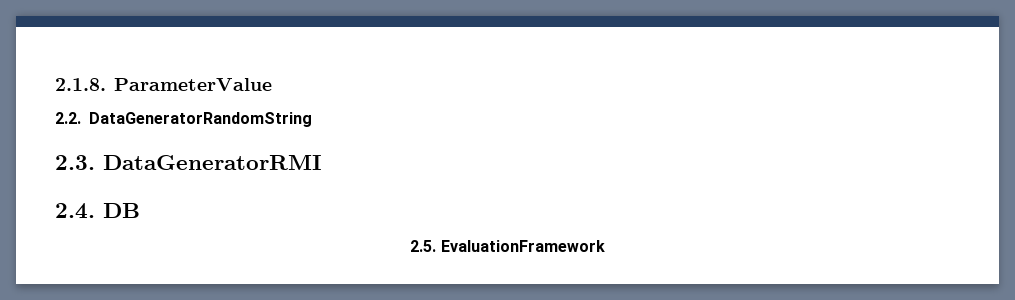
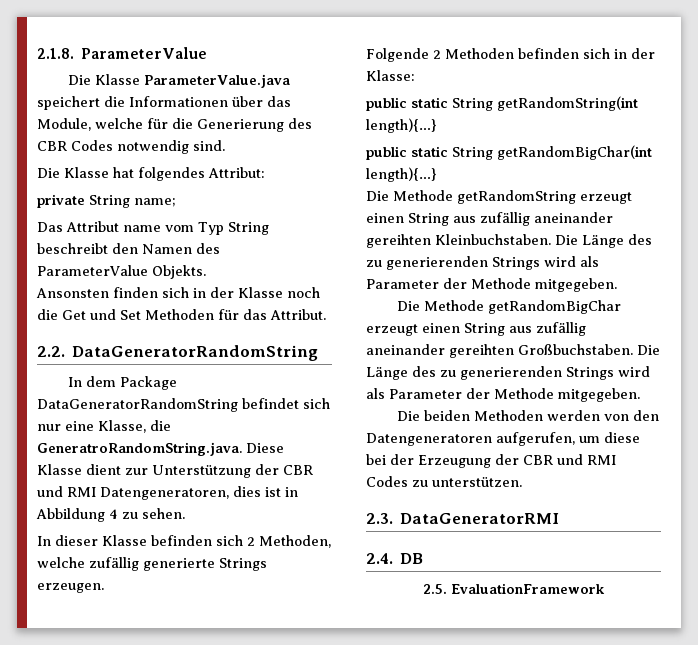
[55,112,312,127] 2.2. DataGeneratorRandomString -> [67,74,290,88] [37,96,291,110] [37,118,312,132] [37,140,225,154] [37,167,265,181] [37,194,176,208] [37,221,269,235] [37,243,220,254] [37,265,206,279] [36,287,320,298] [37,309,326,320] [37,345,319,361] [67,376,177,390] [37,398,330,412] [37,420,171,433] [37,442,284,456] [37,464,313,478] [37,486,298,500] [36,508,185,522] [37,535,331,548] [37,557,267,571] [37,583,104,593] [366,48,655,62] [366,70,415,81] [366,96,638,111] [366,118,437,133] [366,145,652,160] [366,167,437,182] [366,190,632,204] [366,212,613,226] [366,234,652,248] [366,256,599,270] [366,278,617,292] [396,300,621,314] [366,322,586,336] [366,344,660,358] [366,366,650,380] [366,388,640,402] [396,410,659,421] [366,432,640,446] [366,454,616,468] [366,476,522,487] Die Klasse ParameterValue.java speichert die Informationen über das Module, welche für die Generierung des CBR Codes notwendig sind. // Die Klasse hat folgendes Attribut: // private String name; // Das Attribut name vom Typ String beschreibt den Namen des ParameterValue Objekts. // Ansonsten finden sich in der Klasse noch die Get und Set Methoden für das Attribut. // 2.2. DataGeneratorRandomString // In dem Package DataGeneratorRandomString befindet sich nur eine Klasse, die GeneratroRandomString.java. Diese Klasse dient zur Unterstützung der CBR und RMI Datengeneratoren, dies ist in Abbildung 4 zu sehen. // In dieser Klasse befinden sich 2 Methoden, welche zufällig generierte Strings erzeugen. // Folgende 2 Methoden befinden sich in der Klasse: // public static String getRandomString(int length){…} // public static String getRandomBigChar(int length){…} // Die Methode getRandomString erzeugt einen String aus zufällig aneinander gereihten Kleinbuchstaben. Die Länge des zu generierenden Strings wird als Parameter der Methode mitgegeben. // Die Methode getRandomBigChar erzeugt einen String aus zufällig aneinander gereihten Großbuchstaben. Die Länge des zu generierenden Strings wird als Parameter der Methode mitgegeben. // Die beiden Methoden werden von den Datengeneratoren aufgerufen, um diese bei der Erzeugung der CBR und RMI Codes zu unterstützen.

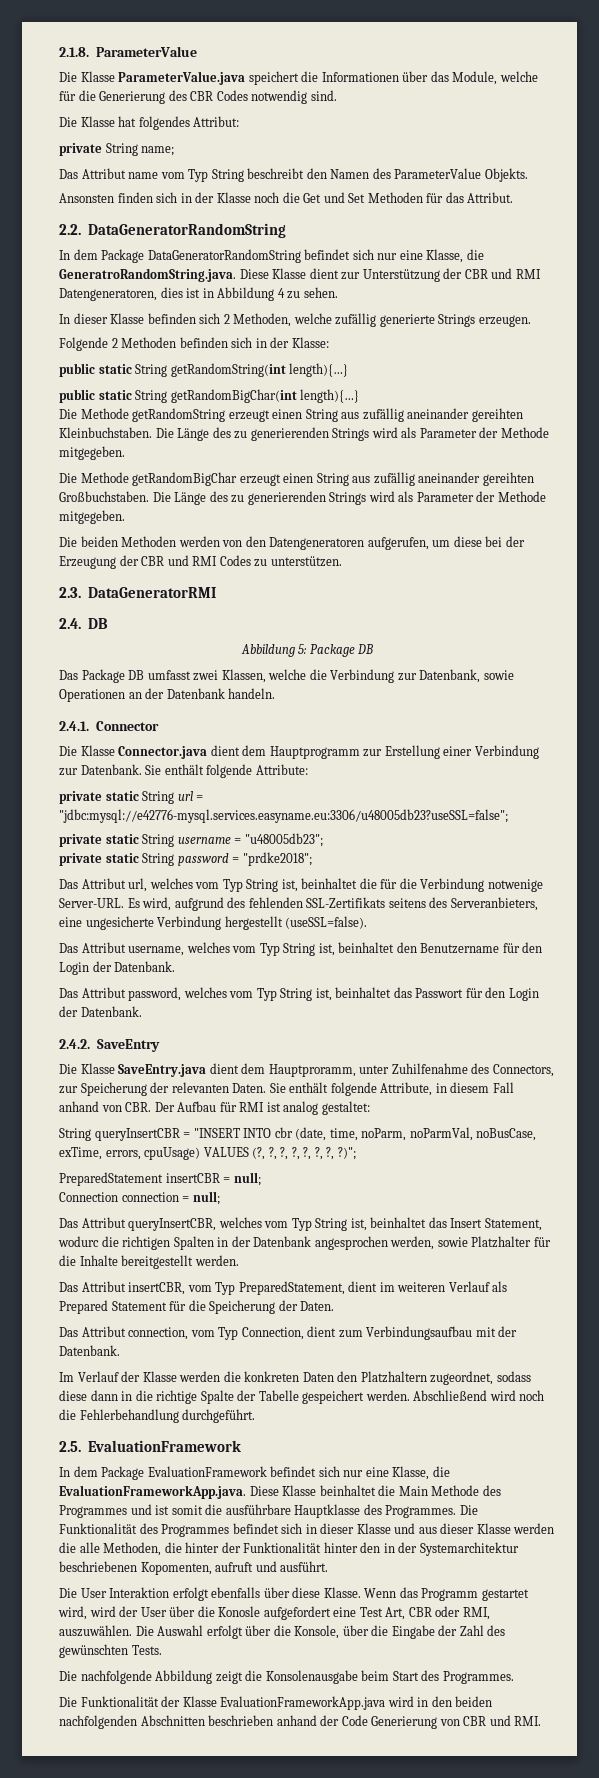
[422,583,605,594] 2.5. EvaluationFramework -> [240,644,374,657] [59,669,514,683] [59,688,276,702] [59,721,159,731] [59,745,539,759] [59,764,308,778] [59,791,204,804] [59,809,508,823] [59,833,323,847] [59,852,312,866] [59,878,543,892] [59,897,538,911] [59,916,368,930] [59,942,543,956] [59,961,176,975] [59,987,539,1001] [59,1006,142,1017] [59,1039,160,1052] [59,1063,554,1077] [59,1082,514,1096] [59,1101,370,1115] [59,1127,537,1141] [59,1147,356,1160] [59,1172,261,1186] [59,1191,220,1205] [59,1217,542,1231] [58,1236,551,1250] [59,1255,239,1269] [59,1281,508,1295] [59,1300,335,1314] [59,1326,518,1340] [59,1345,120,1356] [59,1371,531,1385] [59,1390,545,1404] [59,1409,256,1423] [59,1440,241,1452] [59,1466,450,1480] [59,1485,501,1499] [59,1504,478,1518] [59,1523,555,1537] [59,1542,519,1556] [59,1561,329,1575] [59,1587,529,1601] [58,1606,490,1620] [59,1625,506,1639] [59,1644,162,1658] [59,1670,514,1684] [59,1696,493,1710] [59,1715,542,1729] Abbildung 5: Package DB // Das Package DB umfasst zwei Klassen, welche die Verbindung zur Datenbank, sowie Operationen an der Datenbank handeln. // 2.4.1. Connector // Die Klasse Connector.java dient dem Hauptprogramm zur Erstellung einer Verbindung zur Datenbank. Sie enthält folgende Attribute: // private static String url = "jdbc:mysql://e42776-mysql.services.easyname.eu:3306/u48005db23?useSSL=false"; // private static String username = "u48005db23"; // private static String password = "prdke2018"; // Das Attribut url, welches vom Typ String ist, beinhaltet die für die Verbindung notwenige Server-URL. Es wird, aufgrund des fehlenden SSL-Zertifikats seitens des Serveranbieters, eine ungesicherte Verbindung hergestellt (useSSL=false). // Das Attribut username, welches vom Typ String ist, beinhaltet den Benutzername für den Login der Datenbank. // Das Attribut password, welches vom Typ String ist, beinhaltet das Passwort für den Login der Datenbank. // 2.4.2. SaveEntry // Die Klasse SaveEntry.java dient dem Hauptproramm, unter Zuhilfenahme des Connectors, zur Speicherung der relevanten Daten. Sie enthält folgende Attribute, in diesem Fall anhand von CBR. Der Aufbau für RMI ist analog gestaltet: // String queryInsertCBR = "INSERT INTO cbr (date, time, noParm, noParmVal, noBusCase, exTime, errors, cpuUsage) VALUES (?, ?, ?, ?, ?, ?, ?, ?)"; // PreparedStatement insertCBR = null; // Connection connection = null; // Das Attribut queryInsertCBR, welches vom Typ String ist, beinhaltet das Insert Statement, wodurc die richtigen Spalten in der Datenbank angesprochen werden, sowie Platzhalter für die Inhalte bereitgestellt werden. // Das Attribut insertCBR, vom Typ PreparedStatement, dient im weiteren Verlauf als Prepared Statement für die Speicherung der Daten. // Das Attribut connection, vom Typ Connection, dient zum Verbindungsaufbau mit der Datenbank. // Im Verlauf der Klasse werden die konkreten Daten den Platzhaltern zugeordnet, sodass diese dann in die richtige Spalte der Tabelle gespeichert werden. Abschließend wird noch die Fehlerbehandlung durchgeführt. // 2.5. EvaluationFramework // In dem Package EvaluationFramework befindet sich nur eine Klasse, die EvaluationFrameworkApp.java. Diese Klasse beinhaltet die Main Methode des Programmes und ist somit die ausführbare Hauptklasse des Programmes. Die Funktionalität des Programmes befindet sich in dieser Klasse und aus dieser Klasse werden die alle Methoden, die hinter der Funktionalität hinter den in der Systemarchitektur beschriebenen Kopomenten, aufruft und ausführt. // Die User Interaktion erfolgt ebenfalls über diese Klasse. Wenn das Programm gestartet wird, wird der User über die Konosle aufgefordert eine Test Art, CBR oder RMI, auszuwählen. Die Auswahl erfolgt über die Konsole, über die Eingabe der Zahl des gewünschten Tests. // Die nachfolgende Abbildung zeigt die Konsolenausgabe beim Start des Programmes. // Die Funktionalität der Klasse EvaluationFrameworkApp.java wird in den beiden nachfolgenden Abschnitten beschrieben anhand der Code Generierung von CBR und RMI.

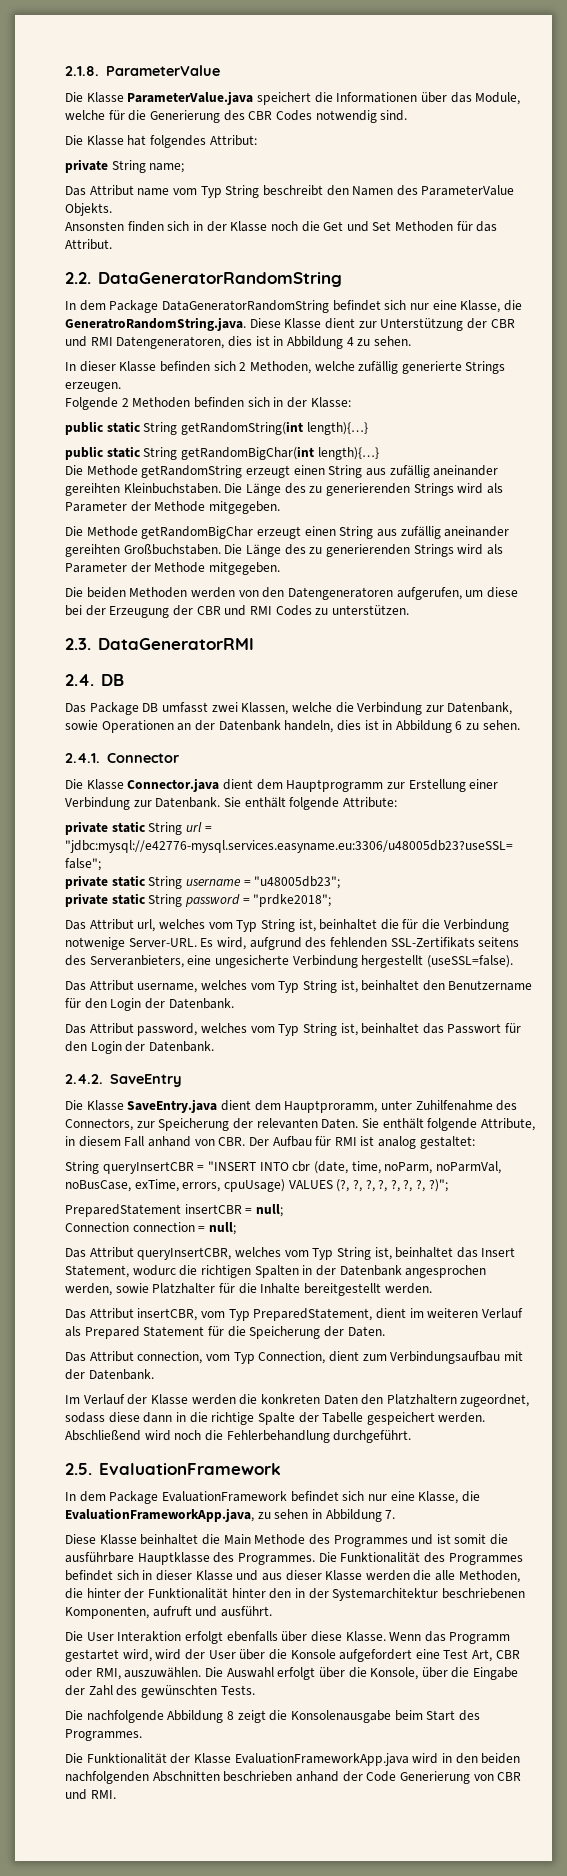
[240,644,374,657] // Abbildung 5: Package DB -> (124, 680) none
[228,688,276,699] handeln. -> [284,720,520,733] handeln, dies ist in Abbildung 6 zu sehen.
[59,1485,246,1499] EvaluationFrameworkApp.java. -> [65,1508,396,1522] EvaluationFrameworkApp.java, zu sehen in Abbildung 7. //
[140,1562,212,1575] Kopomenten, -> [65,1606,149,1619] Komponenten,
[218,1606,261,1617] Konosle -> [290,1649,336,1659] Konsole
(213, 1677) none -> [226,1711,234,1720] 8

